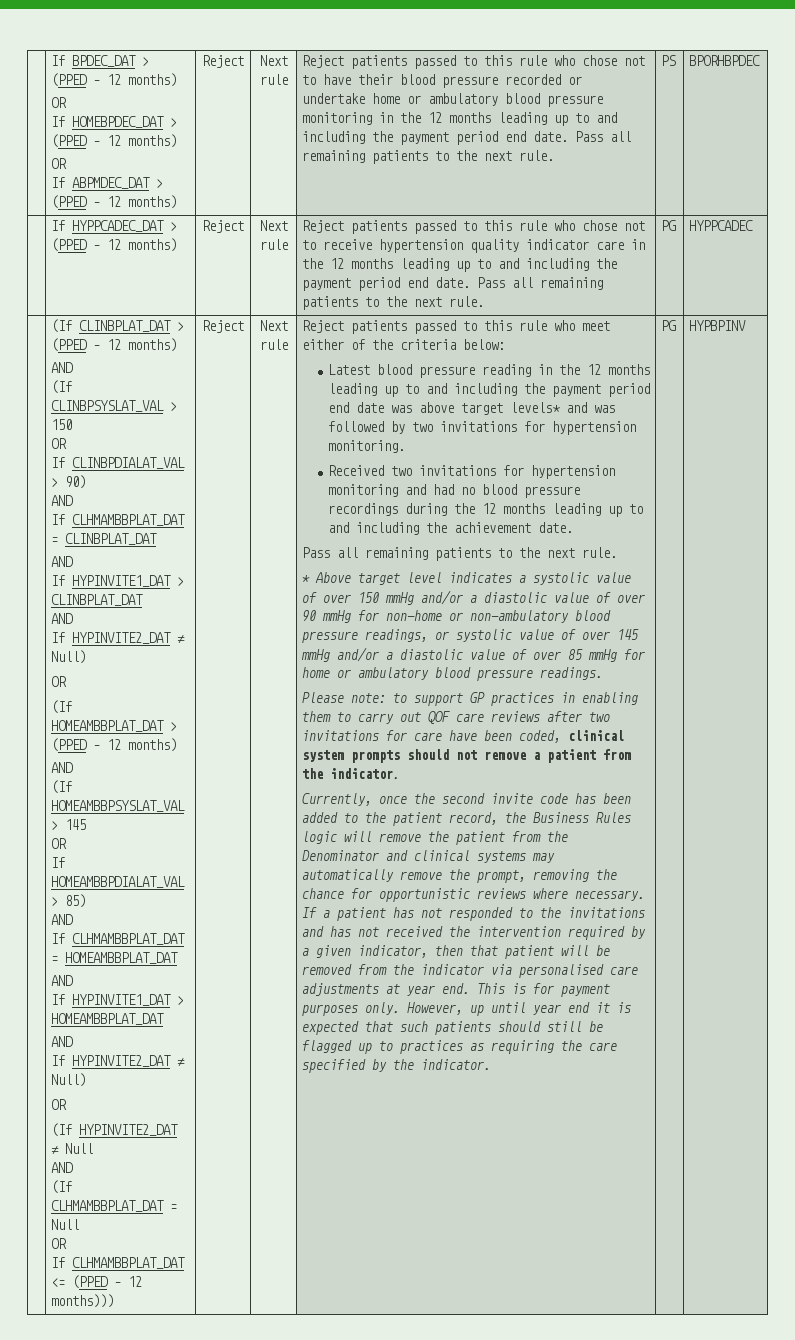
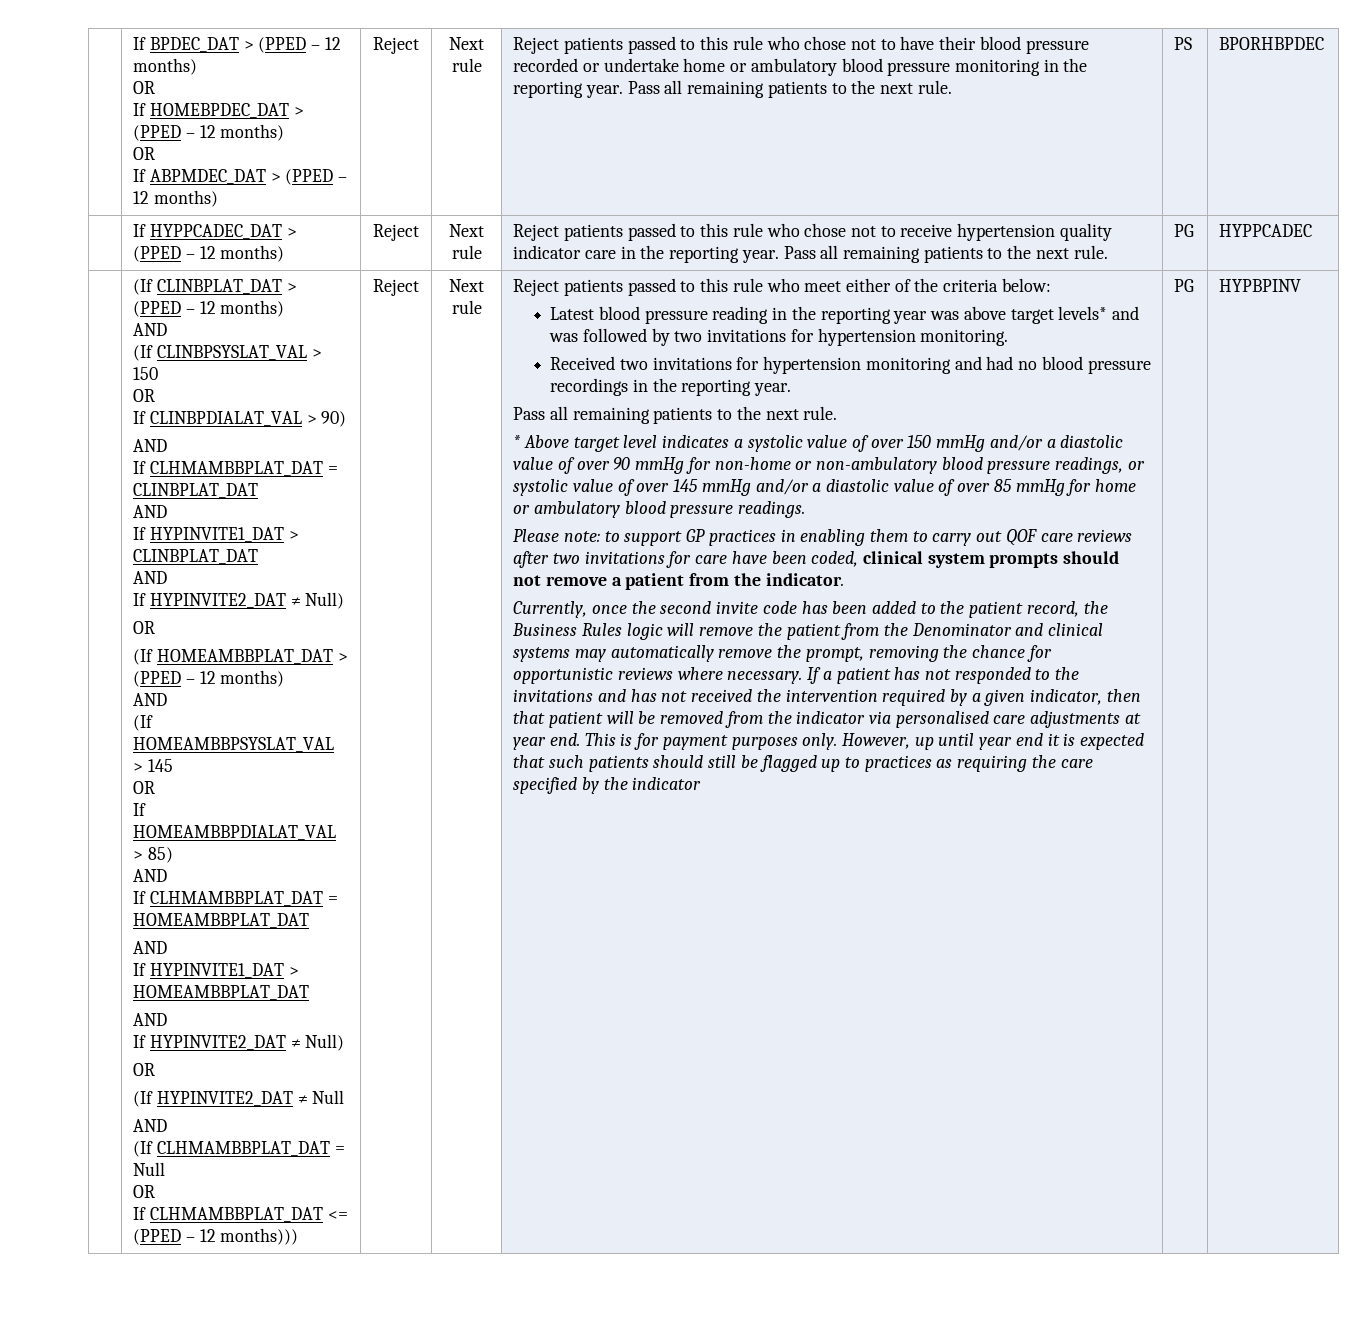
[428,112,618,126] [302,131,569,145] 12 months leading up to and including the payment period end date. -> [513,81,623,98] reporting year.
[330,258,618,272] [302,277,471,291] 12 months leading up to and including the payment period end date. -> [669,246,779,263] reporting year.
[586,364,650,375] [327,383,650,397] [327,402,384,413] 12 months leading up to and including the payment period end date -> [820,307,928,324] reporting year
[404,503,643,517] [327,522,573,535] during the 12 months leading up to and including the achievement date. -> [633,378,792,396] in the reporting year.
[421,1059,492,1070] indicator. -> [632,777,702,790] indicator

